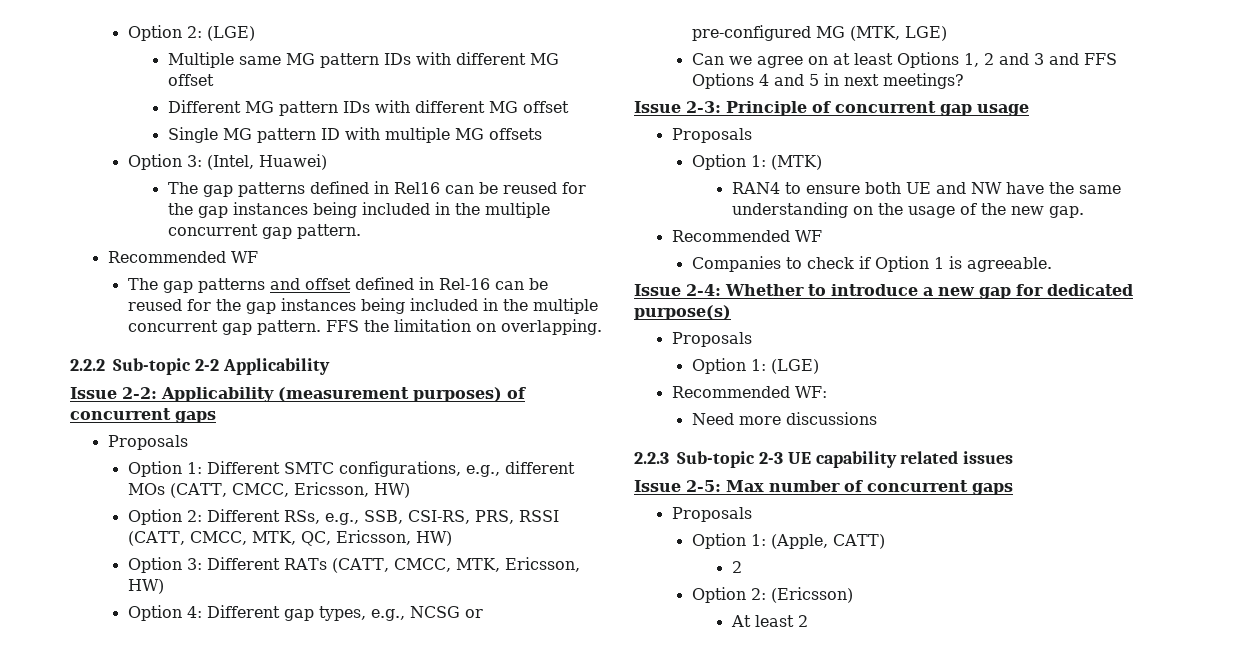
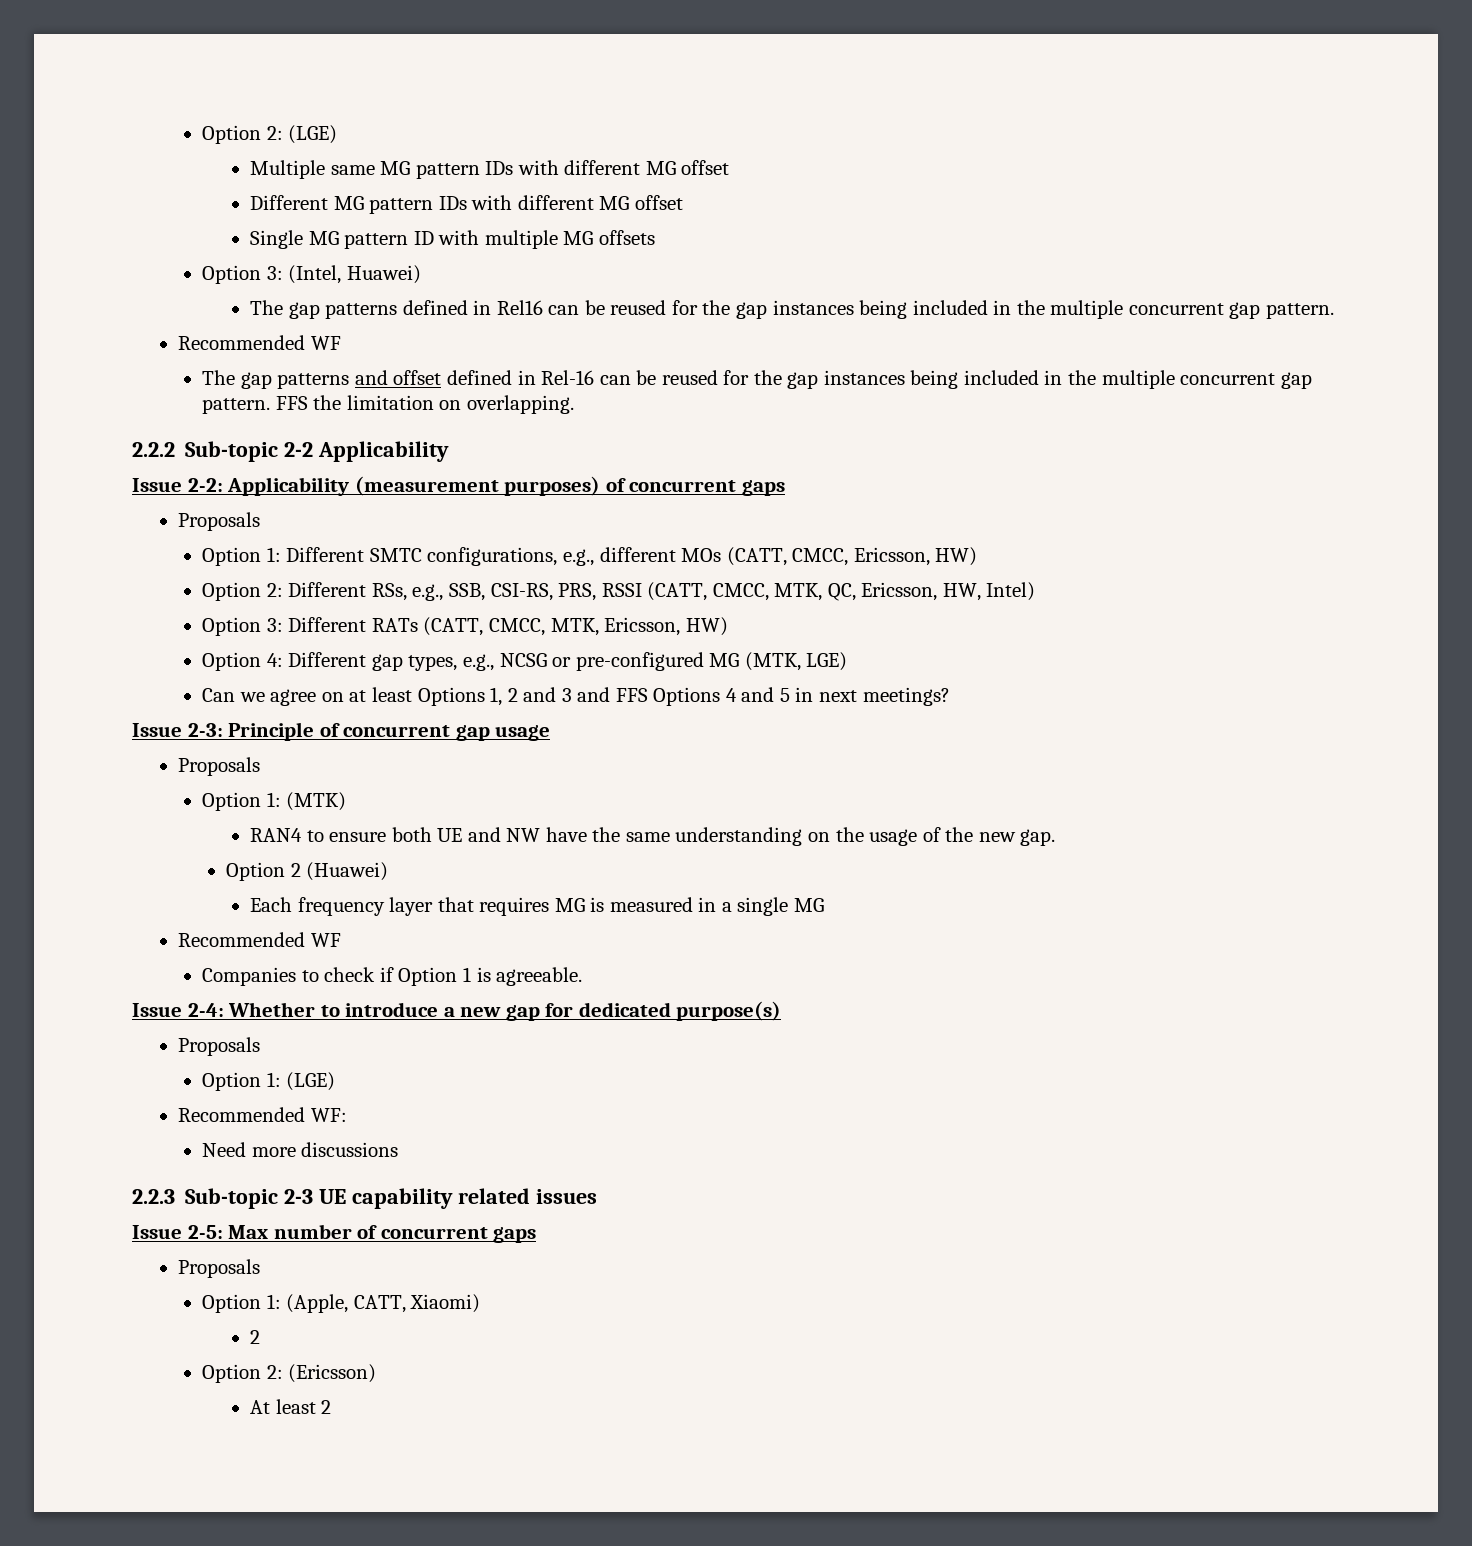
[415,531,452,546] HW) -> [942,582,1036,601] HW, Intel)
(1084, 212) none -> [226,862,389,881] [250,897,825,916] // Option 2 (Huawei) // Each frequency layer that requires MG is measured in a single MG
[832,534,885,549] CATT) -> [353,1294,481,1313] CATT, Xiaomi)

